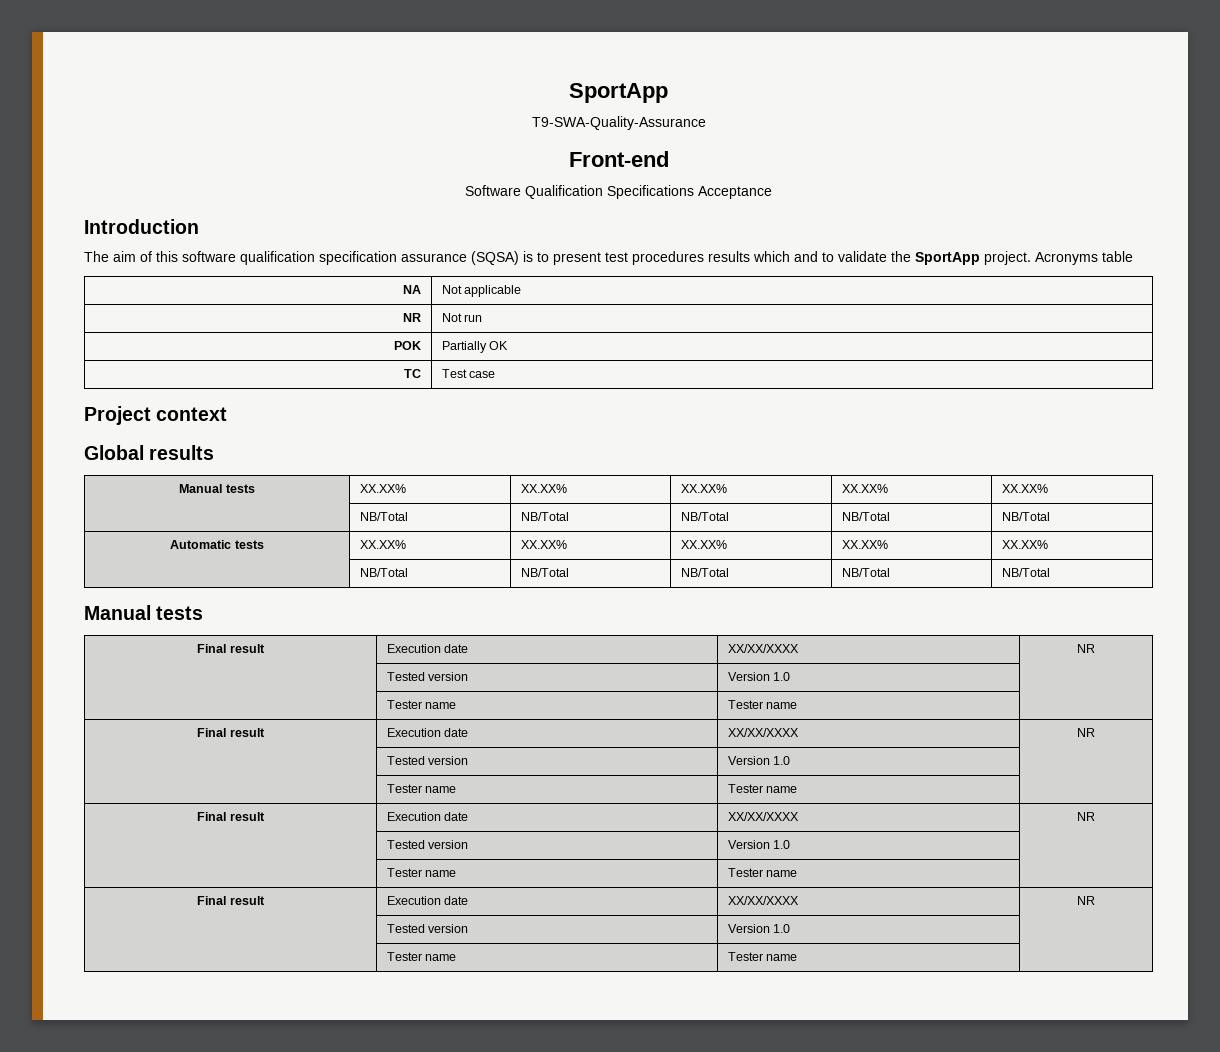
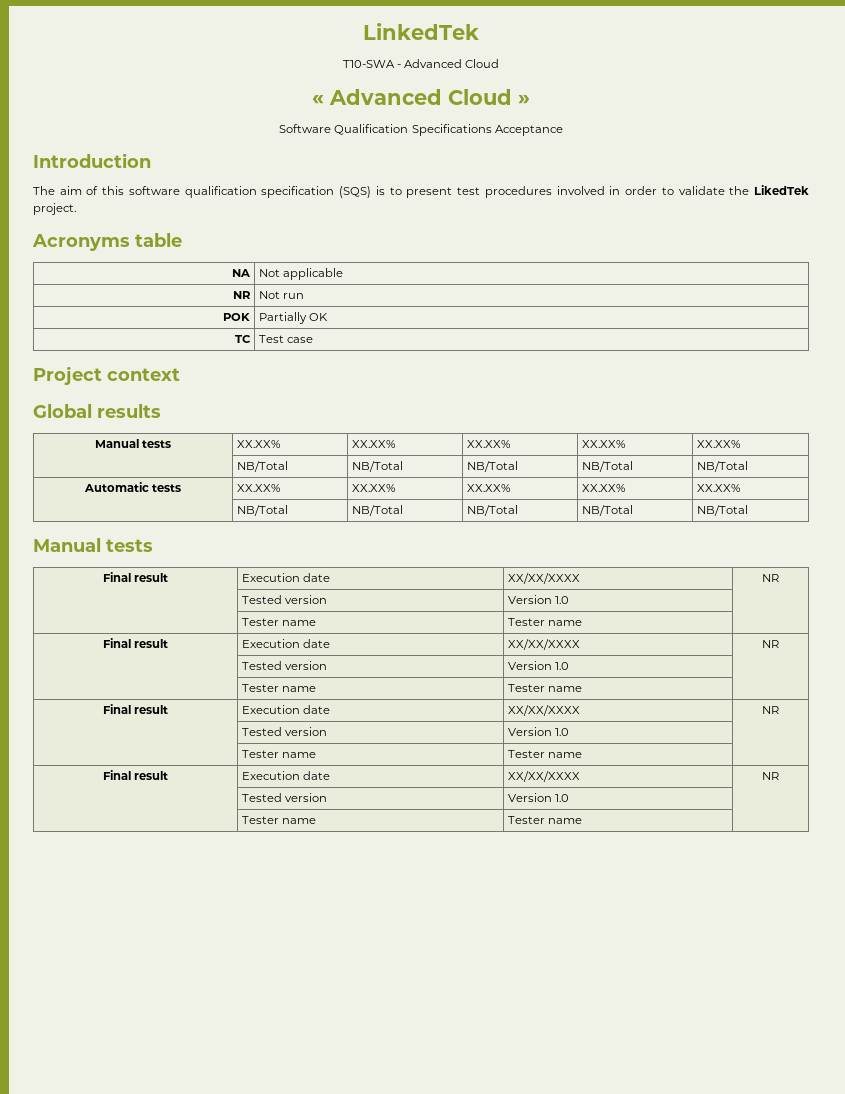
[569,83,668,103] [531,116,706,130] [568,151,669,167] SportApp // T9-SWA-Quality-Assurance // Front-end -> [363,23,479,40] [342,59,500,68] [312,89,530,105] LinkedTek // T10-SWA - Advanced Cloud // « Advanced Cloud »
[401,251,519,265] assurance (SQSA) -> [339,186,372,198] (SQS)
[708,251,818,262] results which and -> [556,186,658,195] involved in order
[915,252,980,265] SportApp -> [753,185,809,195] LikedTek
(1031, 258) none -> (76, 209) //

